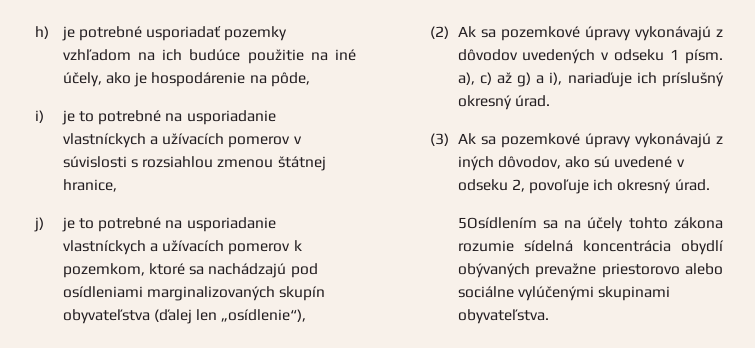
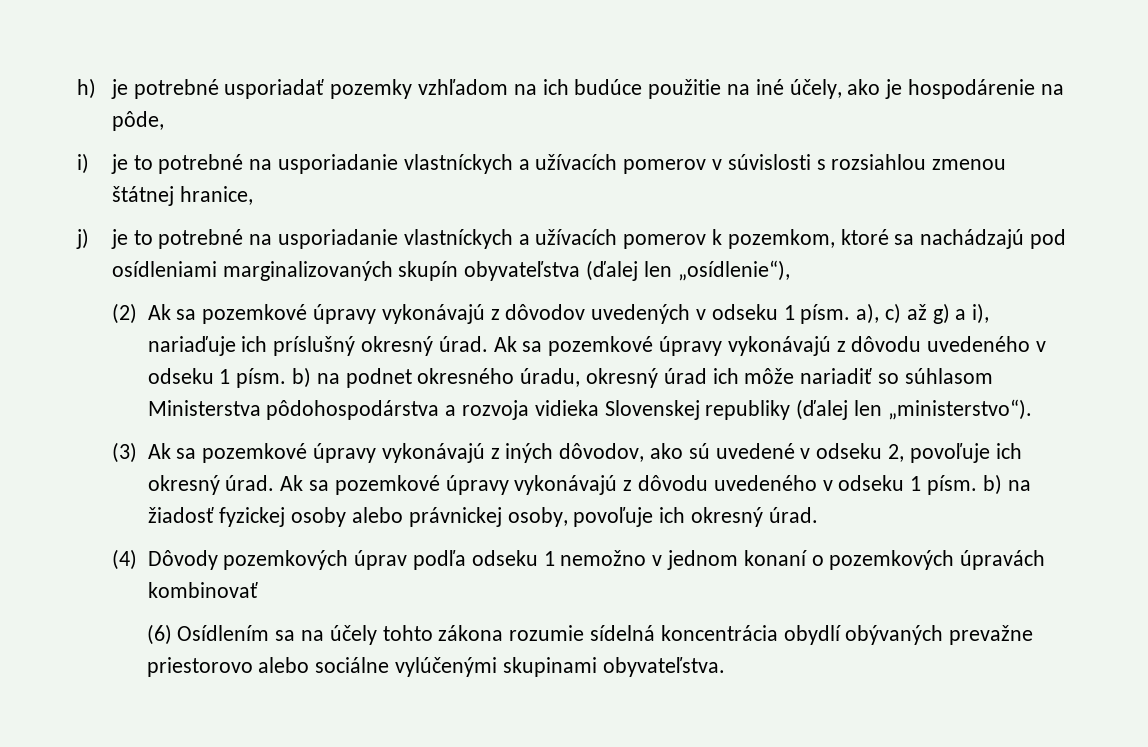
(550, 101) none -> [493,336,1047,356] [147,367,993,388] [147,399,1032,420] Ak sa pozemkové úpravy vykonávajú z dôvodu uvedeného v odseku 1 písm. b) na podnet okresného úradu, okresný úrad ich môže nariadiť so súhlasom Ministerstva pôdohospodárstva a rozvoja vidieka Slovenskej republiky (ďalej len „ministerstvo“).
[457,217,537,229] // 5Osídlením -> [280,474,1031,495] [147,507,818,527] [111,549,1046,570] [147,582,258,598] [146,624,270,645] Ak sa pozemkové úpravy vykonávajú z dôvodu uvedeného v odseku 1 písm. b) na žiadosť fyzickej osoby alebo právnickej osoby, povoľuje ich okresný úrad. // (4) Dôvody pozemkových úprav podľa odseku 1 nemožno v jednom konaní o pozemkových úpravách kombinovať // (6) Osídlením

